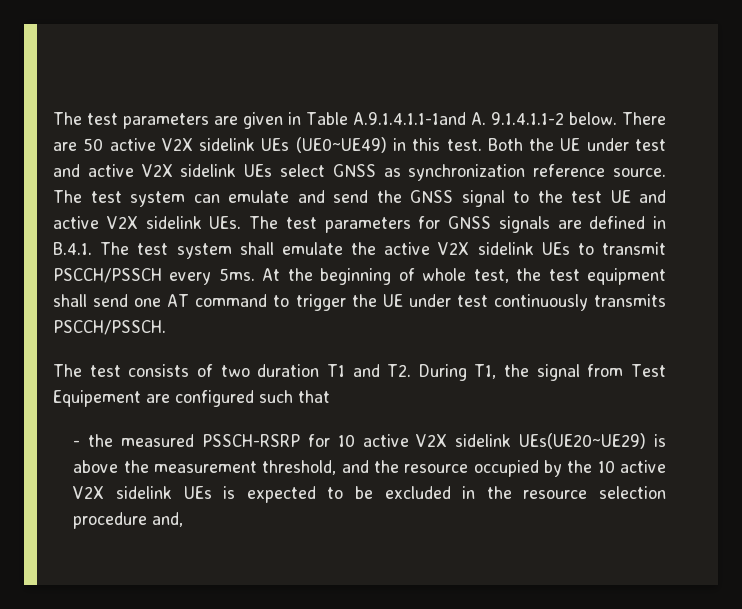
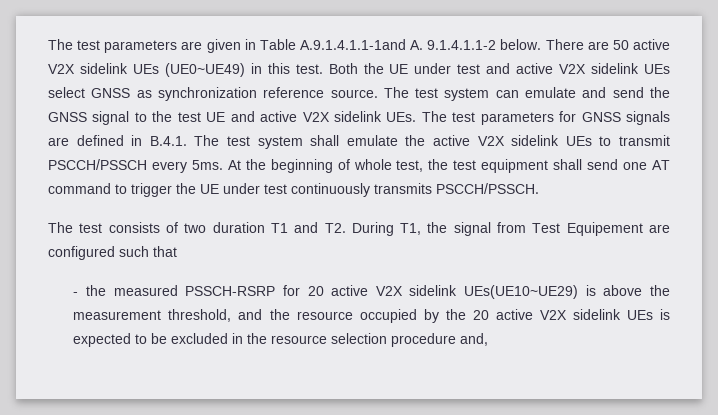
[337,433,647,449] 10 active V2X sidelink UEs(UE20~UE29) -> [307,285,579,299] 20 active V2X sidelink UEs(UE10~UE29)
[597,460,615,473] 10 -> [472,310,489,320] 20

